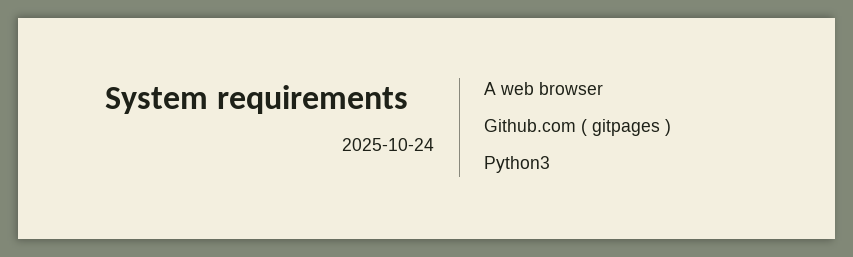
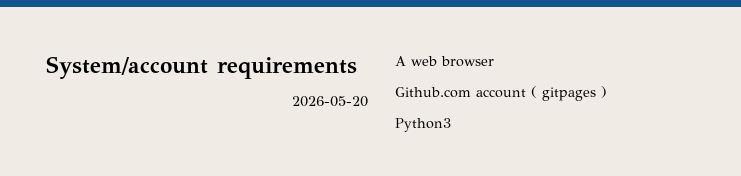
[105,87,208,114] System -> [46,56,208,79] System/account
[342,138,434,151] 2025-10-24 -> [292,96,368,107] 2026-05-20
(576, 125) none -> [476,89,526,98] account

